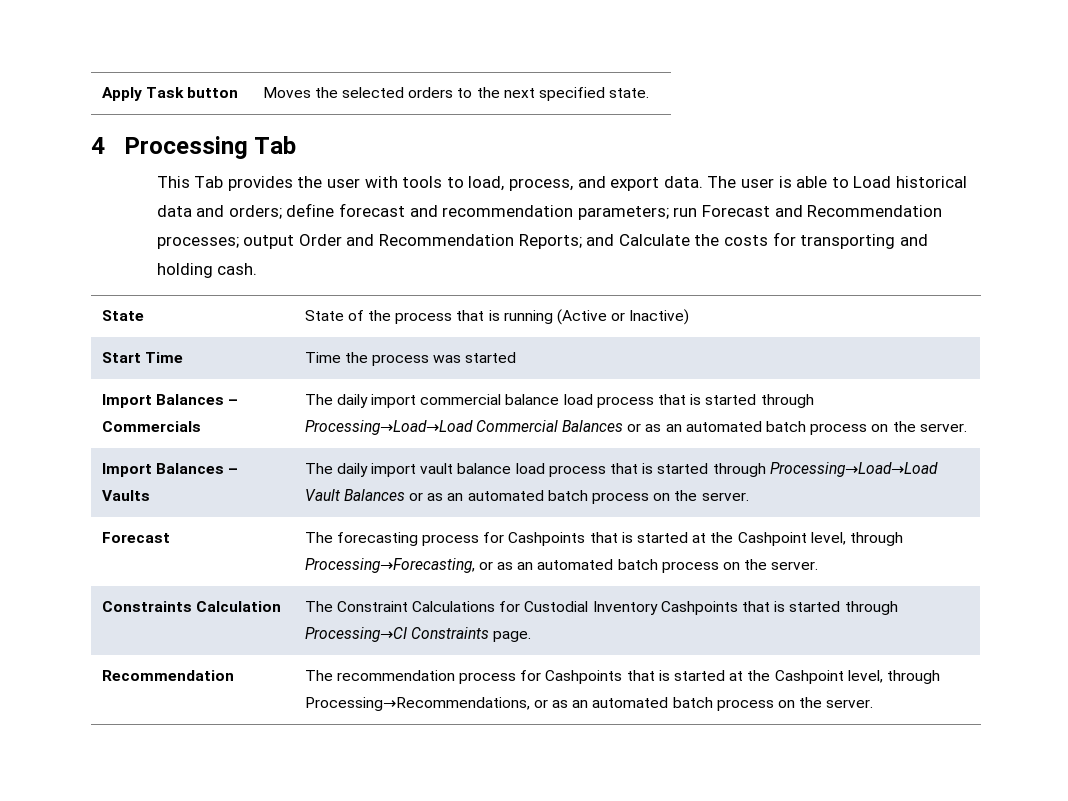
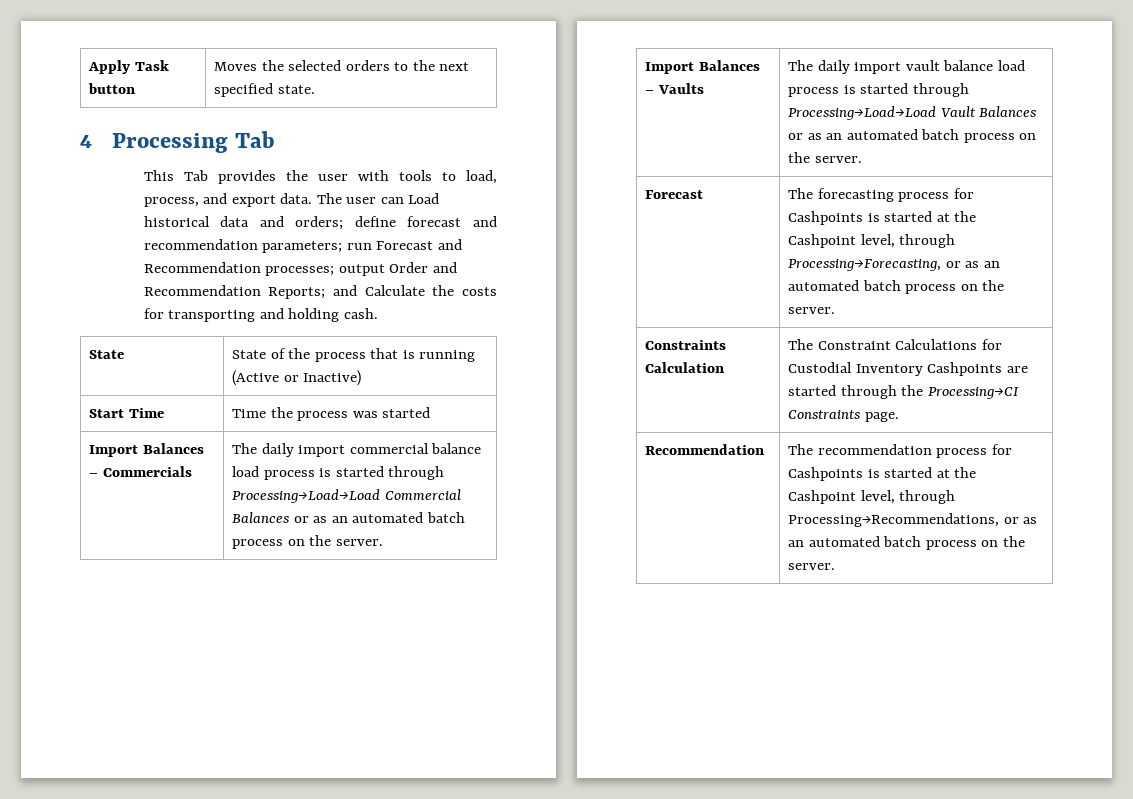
[778,176,849,188] is able to -> [380,197,404,204] can
[657,394,686,405] that -> (315, 475) none
[609,463,638,474] that -> (840, 92) none
[589,532,618,543] that -> (864, 218) none
[741,601,898,615] that is started through -> [1006,366,1028,373] [788,385,924,399] are started through the
[626,670,655,681] that -> (864, 474) none

